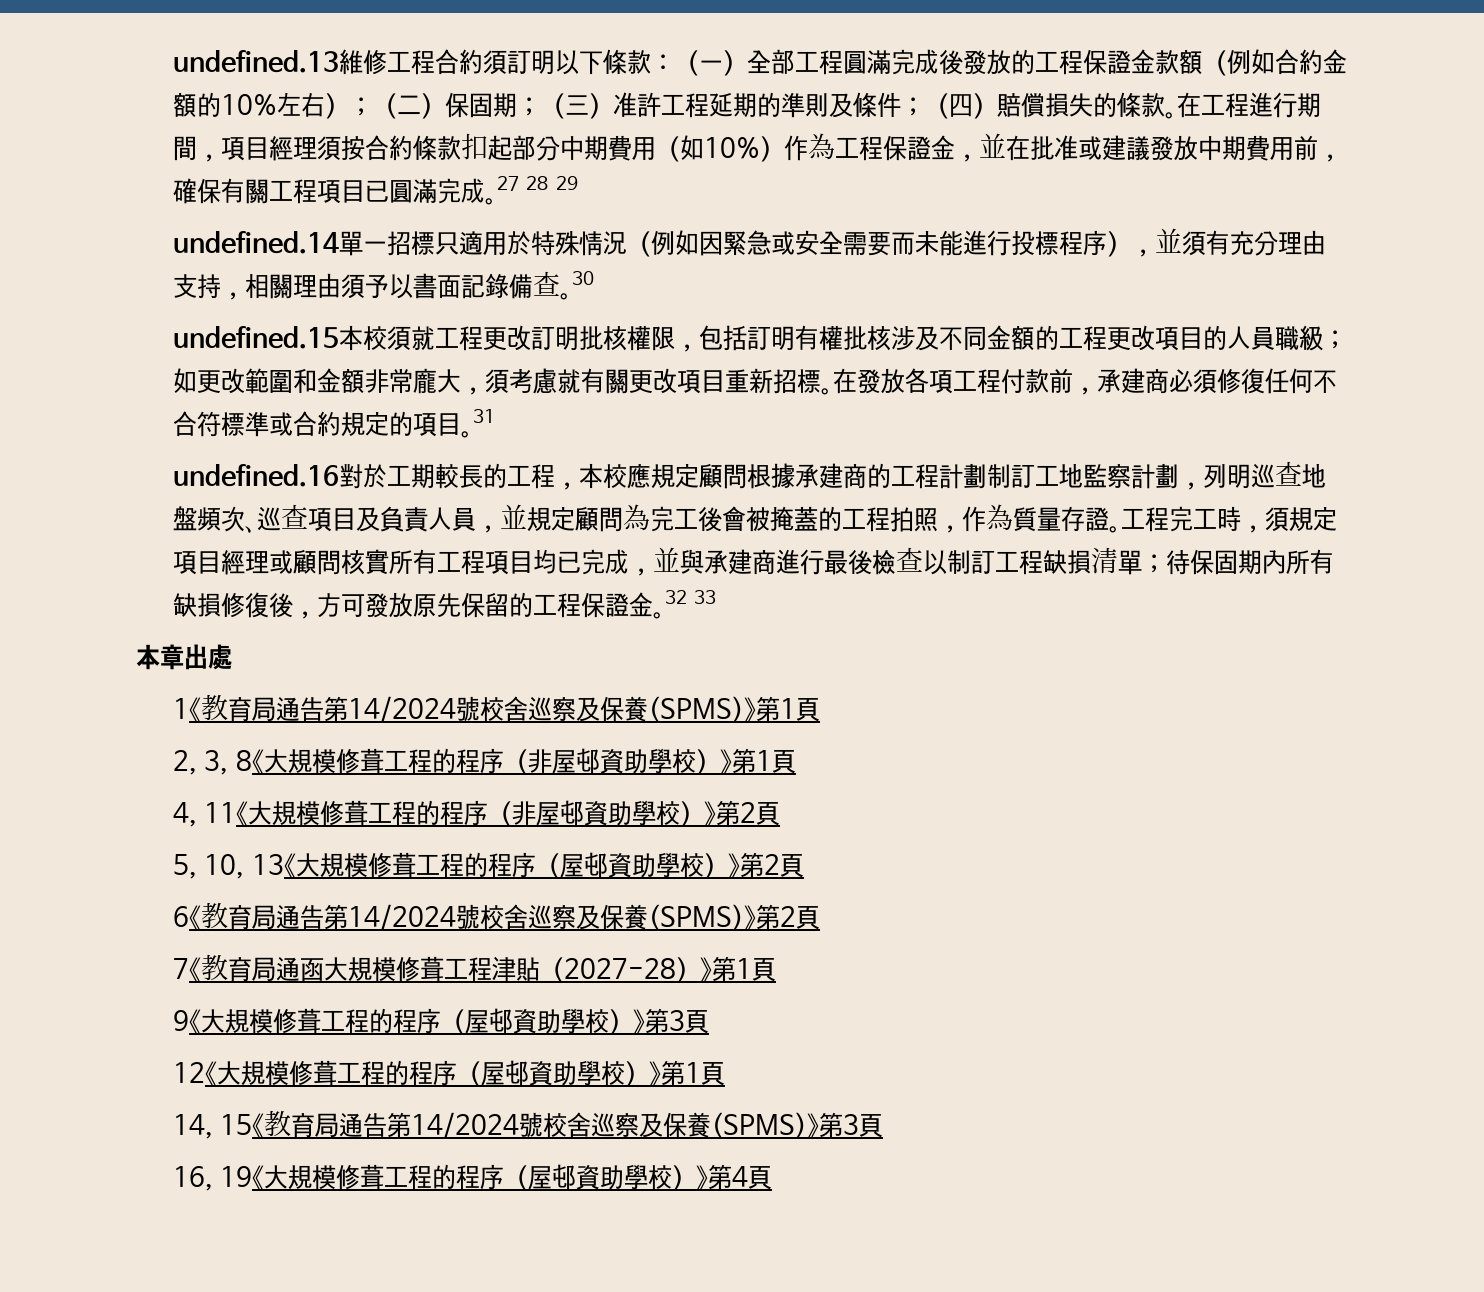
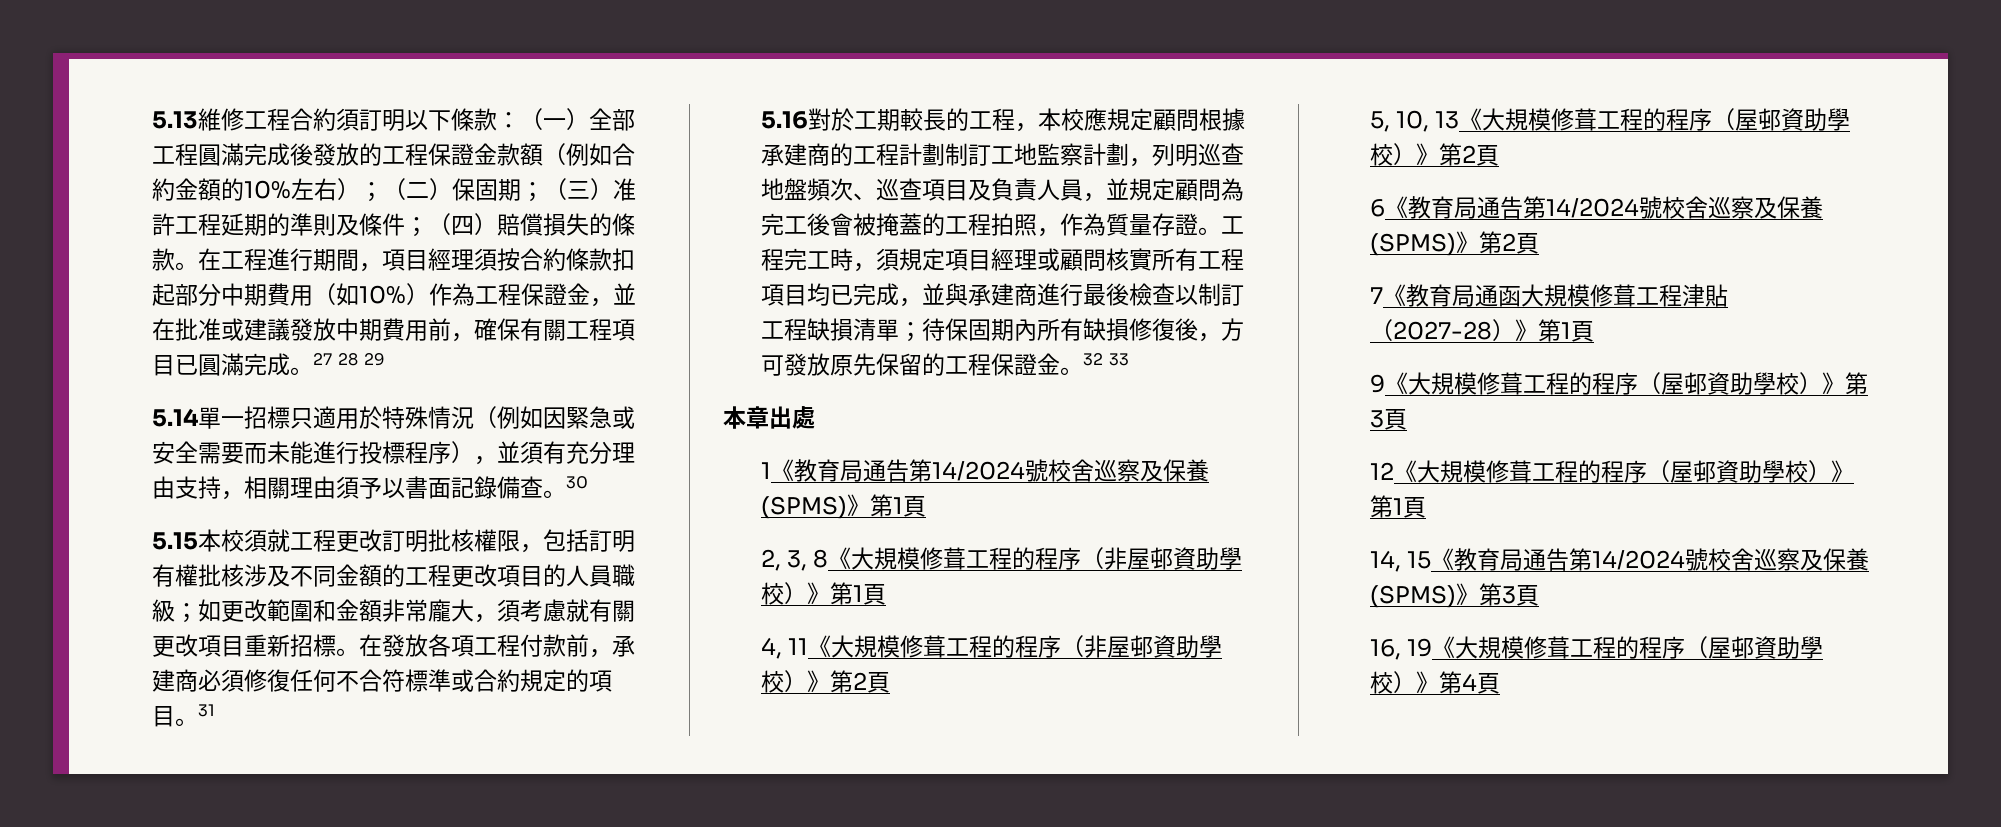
[173,50,340,73] undefined.13 -> [151,111,198,129] 5.13
[173,231,340,254] undefined.14 -> [151,408,198,427] 5.14
[173,326,340,349] undefined.15 -> [151,532,198,550] 5.15
[173,464,340,487] undefined.16 -> [760,111,808,129] 5.16

